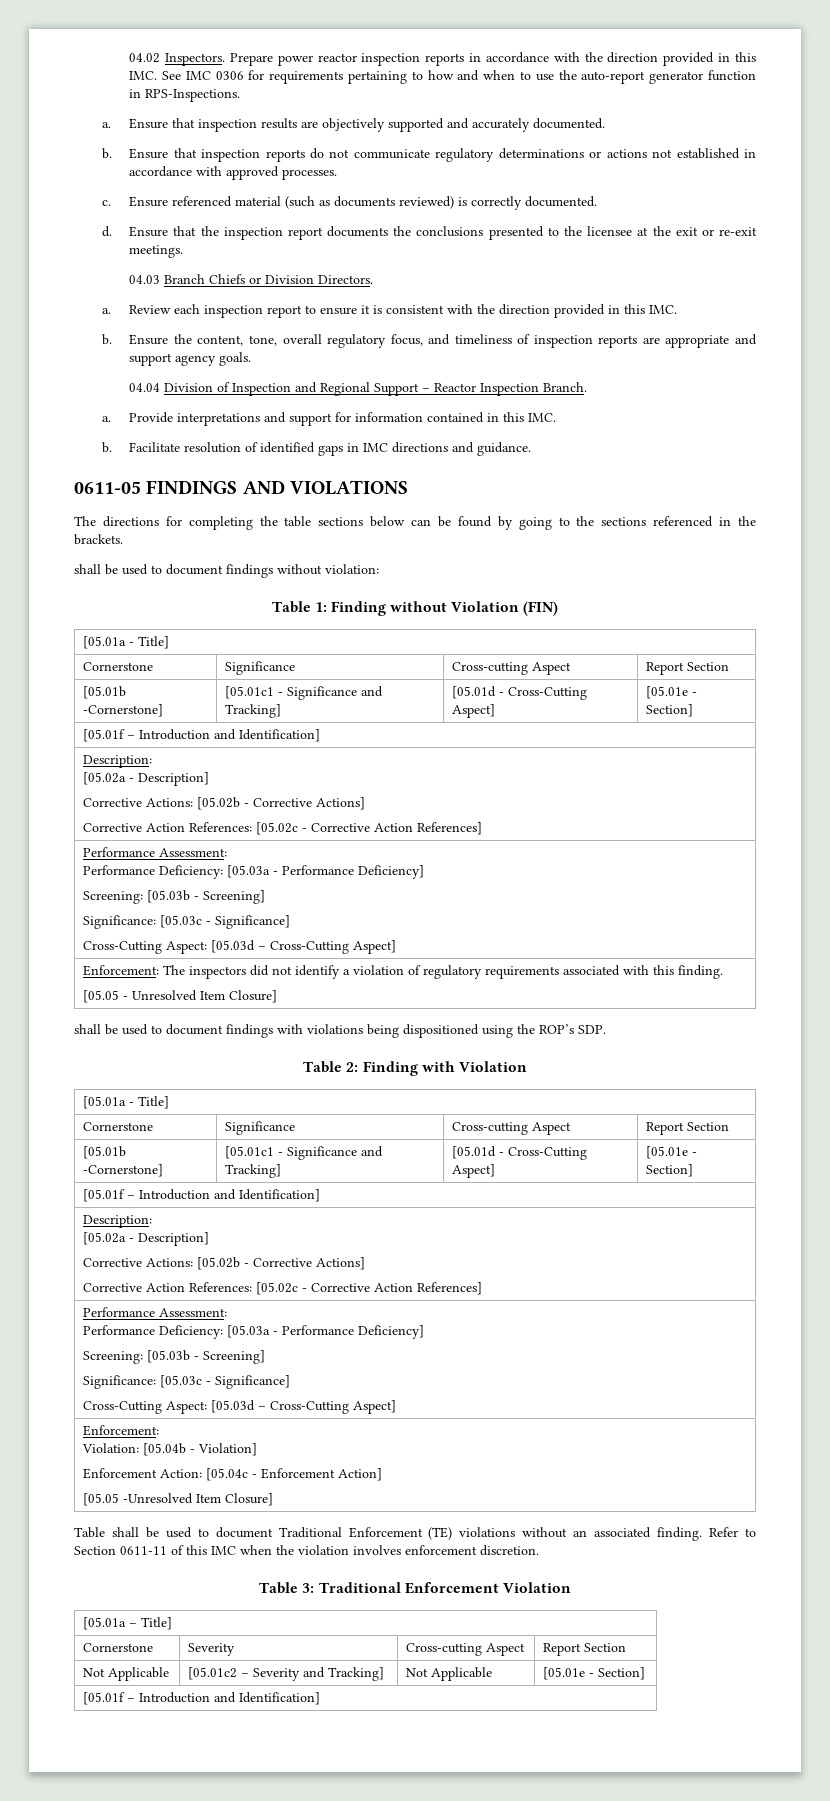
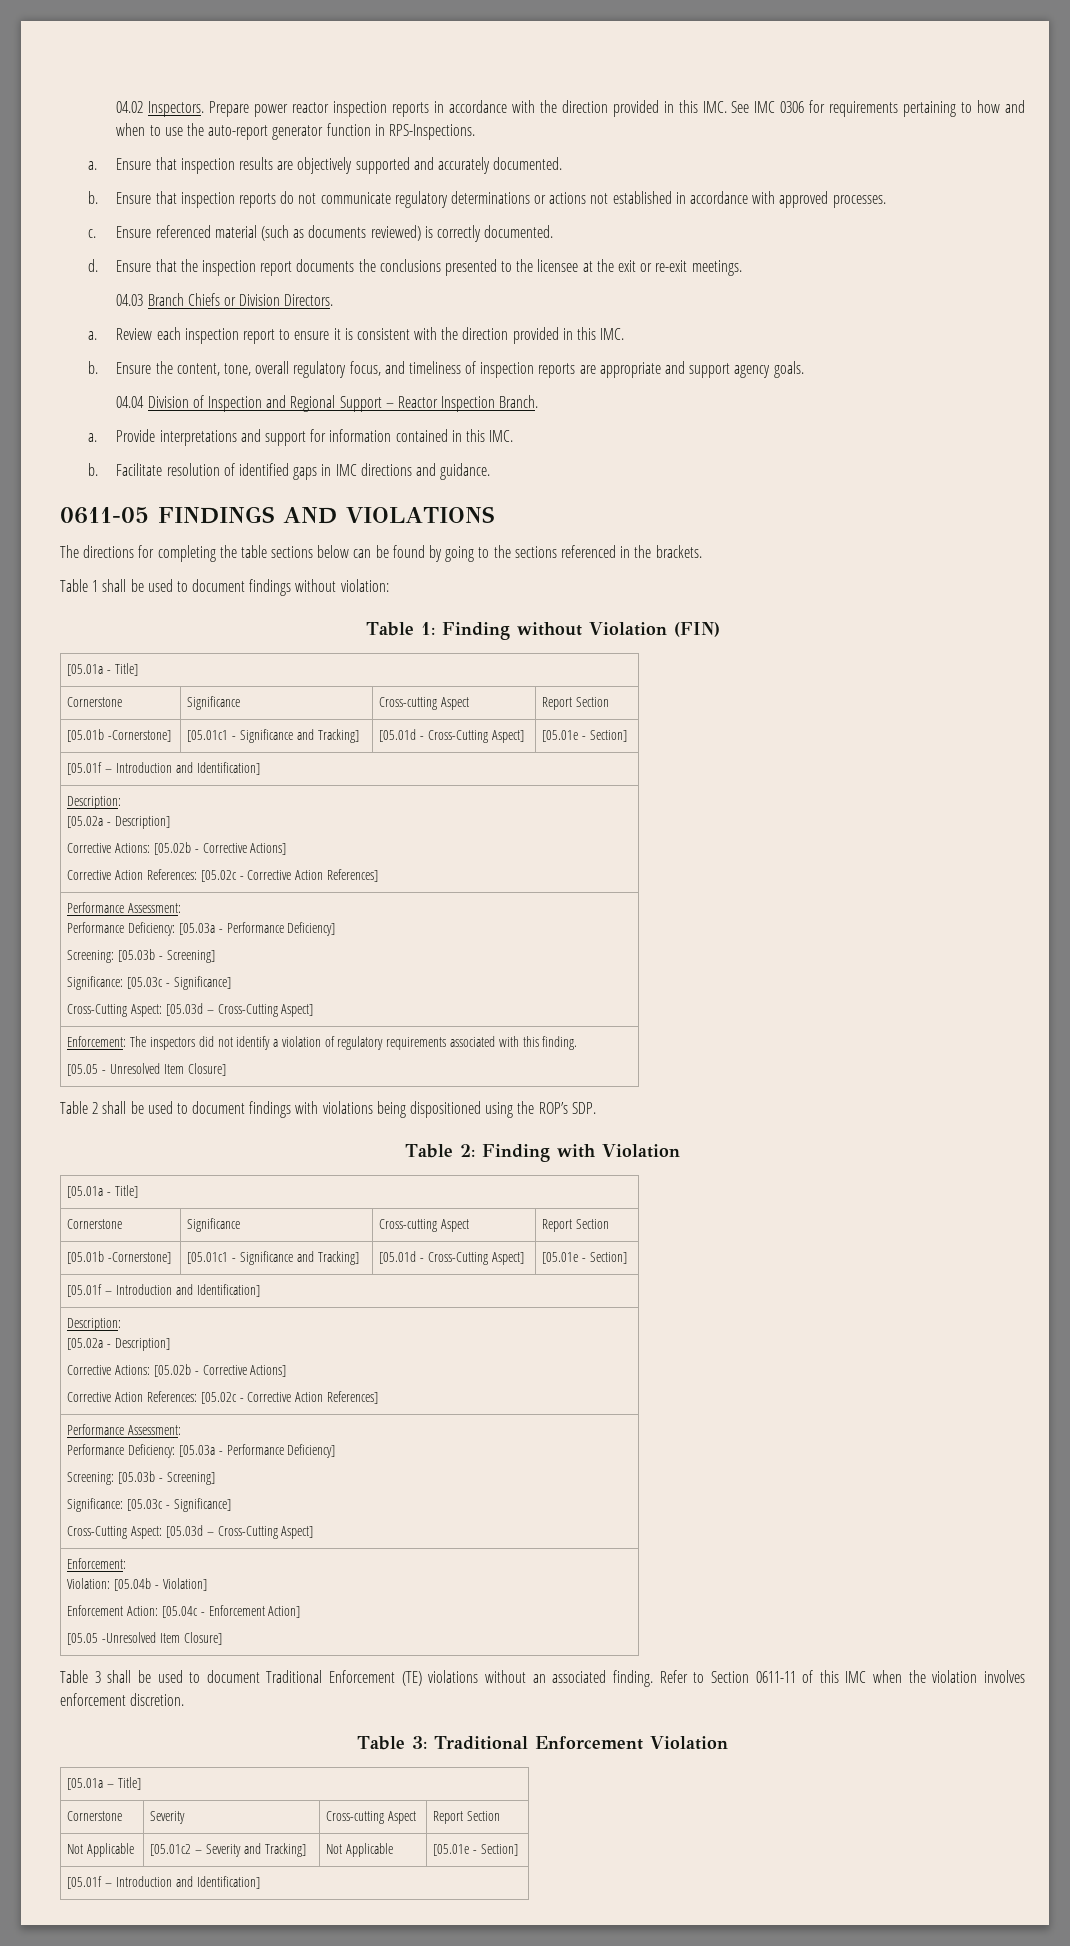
(123, 539) none -> [60,579,99,592] Table 1
(277, 996) none -> [60,1101,99,1114] Table 2
(105, 1532) none -> [94,1671,101,1683] 3

